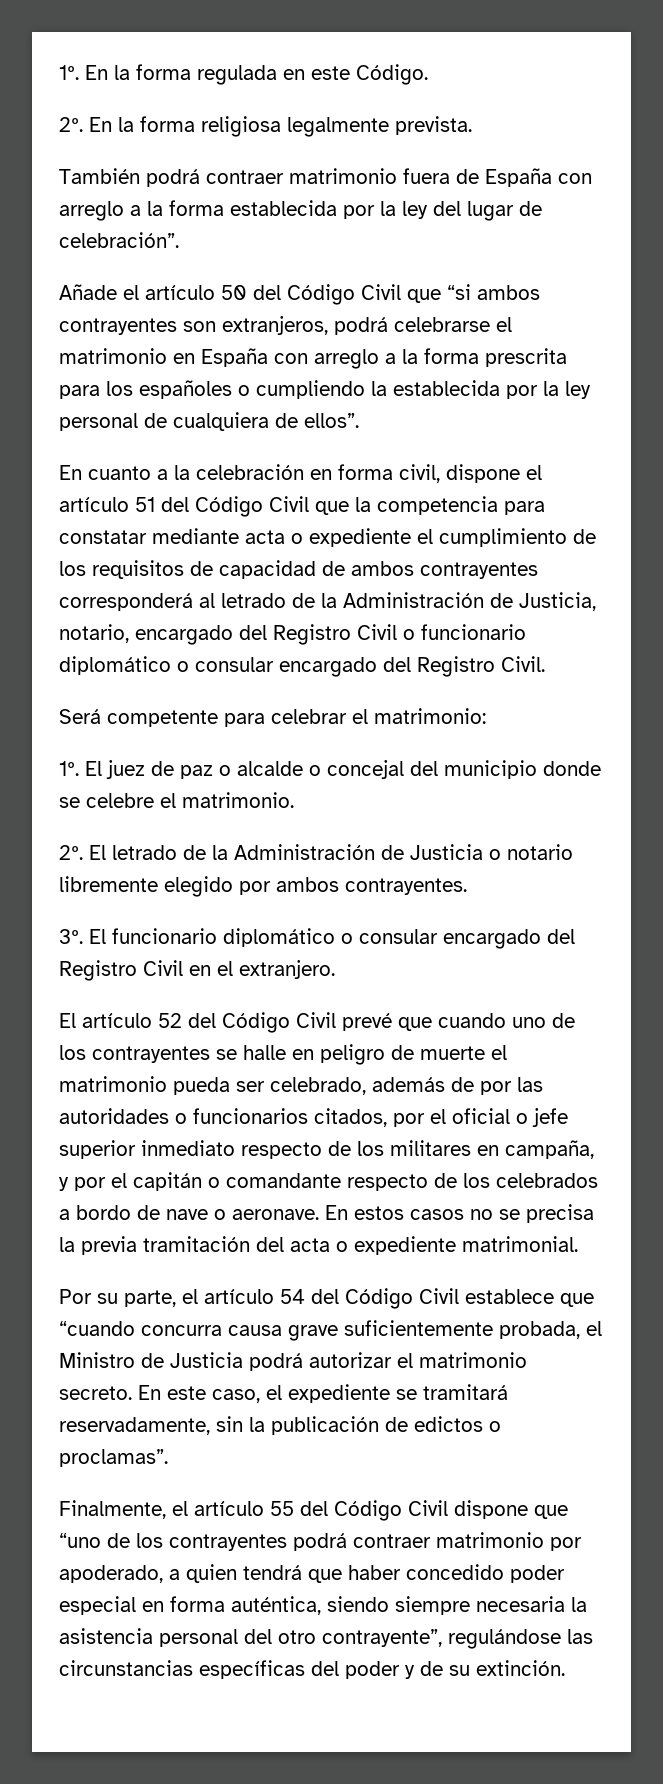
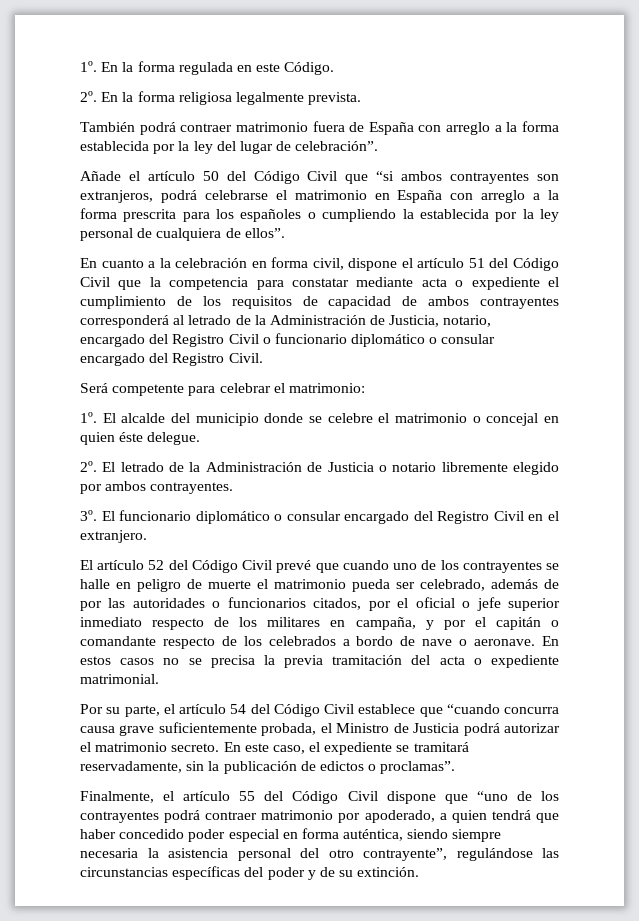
[106,760,404,779] juez de paz o alcalde o concejal -> [121,413,166,423] alcalde
[182,792,294,808] matrimonio. -> [395,413,559,426] [80,432,201,445] matrimonio o concejal en quien éste delegue.

